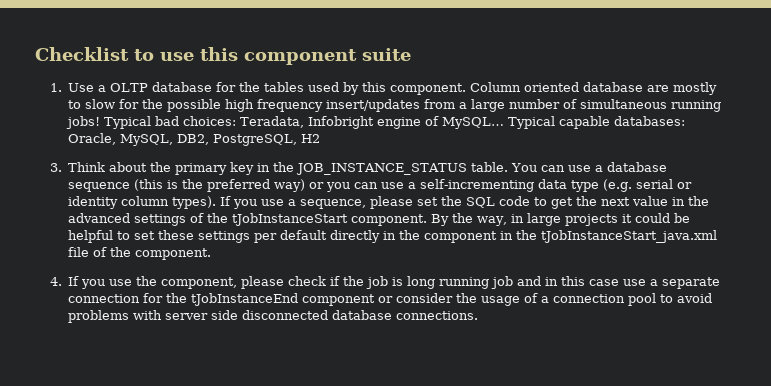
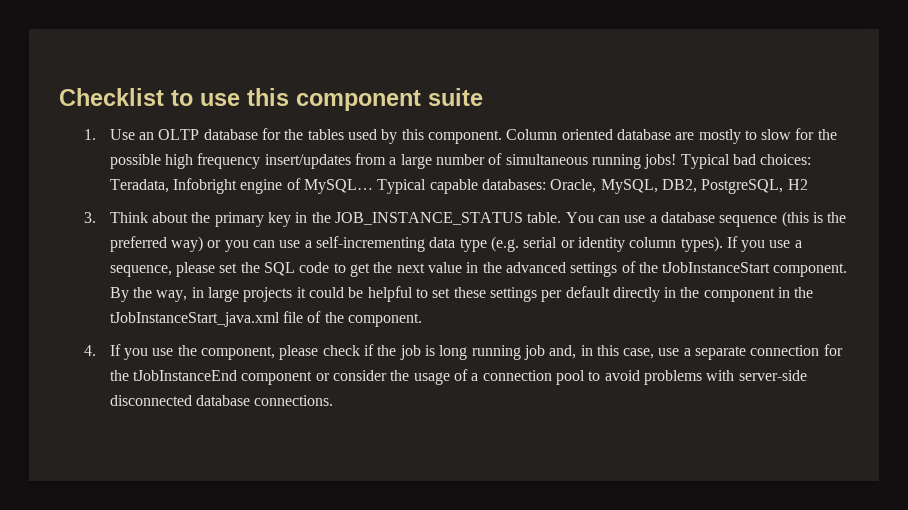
[97,85,106,92] a -> [139,132,155,140] an
[516,276,541,286] and -> [549,345,577,359] and,
[588,279,619,286] case -> [623,348,655,359] case,
[164,310,238,320] server side -> [738,370,807,381] server-side

